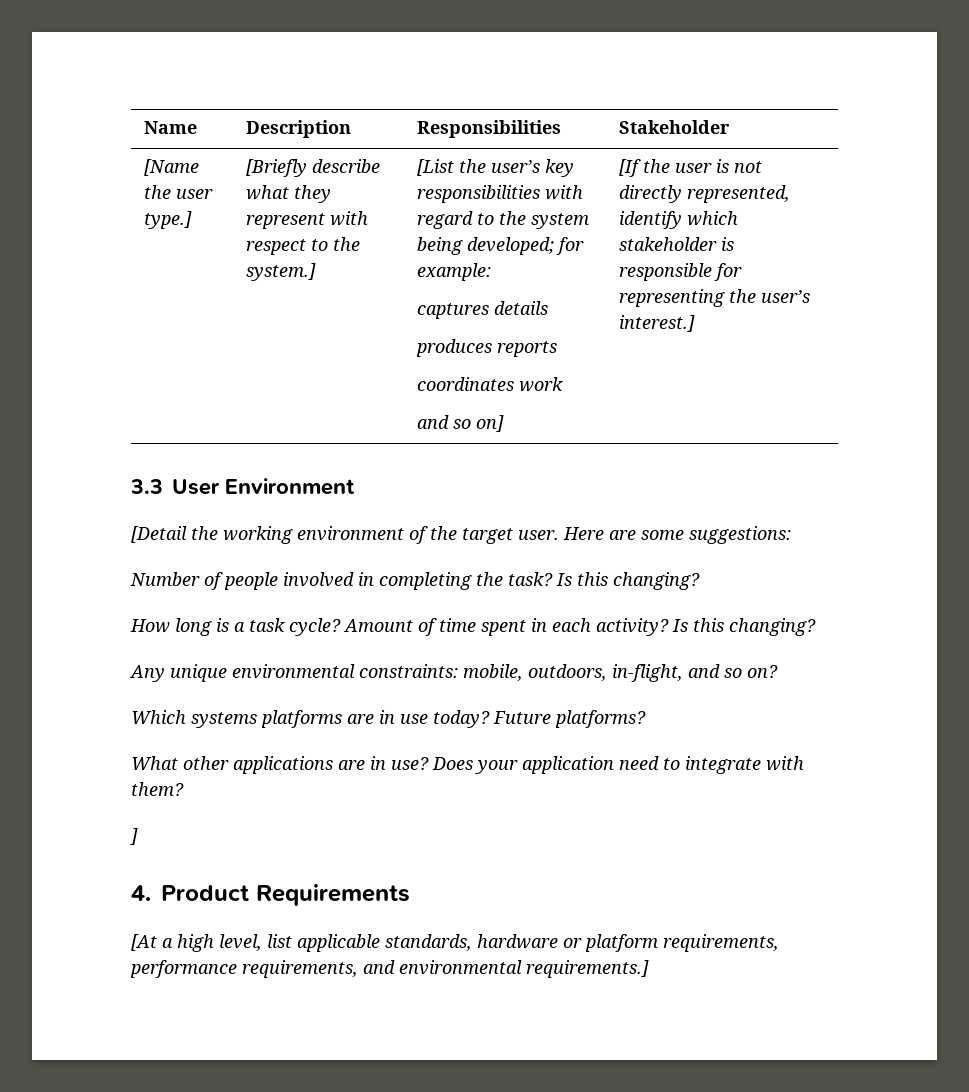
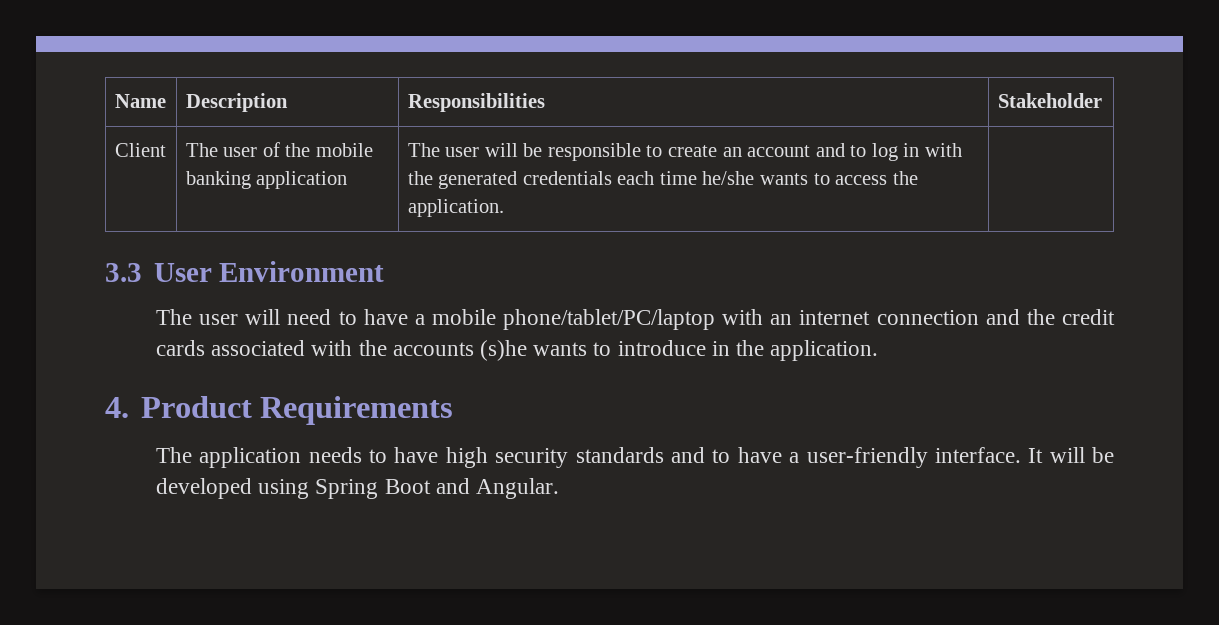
[143,159,199,176] [143,185,213,199] [143,211,192,229] [245,159,380,177] [245,185,331,203] [245,211,368,229] [245,237,360,255] [245,263,316,281] [416,159,574,177] [416,185,583,203] [416,211,589,229] [416,237,584,255] [416,263,491,281] [416,301,548,319] [415,339,557,357] [416,377,563,392] [416,415,504,432] [618,159,762,177] [618,185,790,203] [618,211,738,229] [618,237,734,251] [618,263,742,281] [618,289,810,307] [618,315,695,332] [130,478,355,495] [131,526,791,544] [130,572,700,590] [130,618,816,636] [129,664,778,682] [131,710,646,728] [131,756,804,774] [131,782,184,796] [130,828,138,845] [131,884,411,906] [131,934,779,952] [130,960,649,978] [Name the user type.] | [Briefly describe what they represent with respect to the system.] | [List the user’s key responsibilities with regard to the system being developed; for example: // captures details // produces reports // coordinates work // and so on] | [If the user is not directly represented, identify which stakeholder is responsible for representing the user’s interest.] // 3.3 User Environment // [Detail the working environment of the target user. Here are some suggestions: // Number of people involved in completing the task? Is this changing? // How long is a task cycle? Amount of time spent in each activity? Is this changing? // Any unique environmental constraints: mobile, outdoors, in-flight, and so on? // Which systems platforms are in use today? Future platforms? // What other applications are in use? Does your application need to integrate with them? // ] // 4. Product Requirements // [At a high level, list applicable standards, hardware or platform requirements, performance requirements, and environmental requirements.] -> [114,143,166,157] [185,142,373,157] [185,171,348,189] [407,143,962,161] [407,171,918,189] [407,199,504,217] [105,261,385,282] [155,309,1116,330] [155,340,879,361] [105,396,454,425] [155,447,1115,468] [155,478,560,499] Client | The user of the mobile banking application | The user will be responsible to create an account and to log in with the generated credentials each time he/she wants to access the application. | // 3.3 User Environment // The user will need to have a mobile phone/tablet/PC/laptop with an internet connection and the credit cards associated with the accounts (s)he wants to introduce in the application. // 4. Product Requirements // The application needs to have high security standards and to have a user-friendly interface. It will be developed using Spring Boot and Angular.

